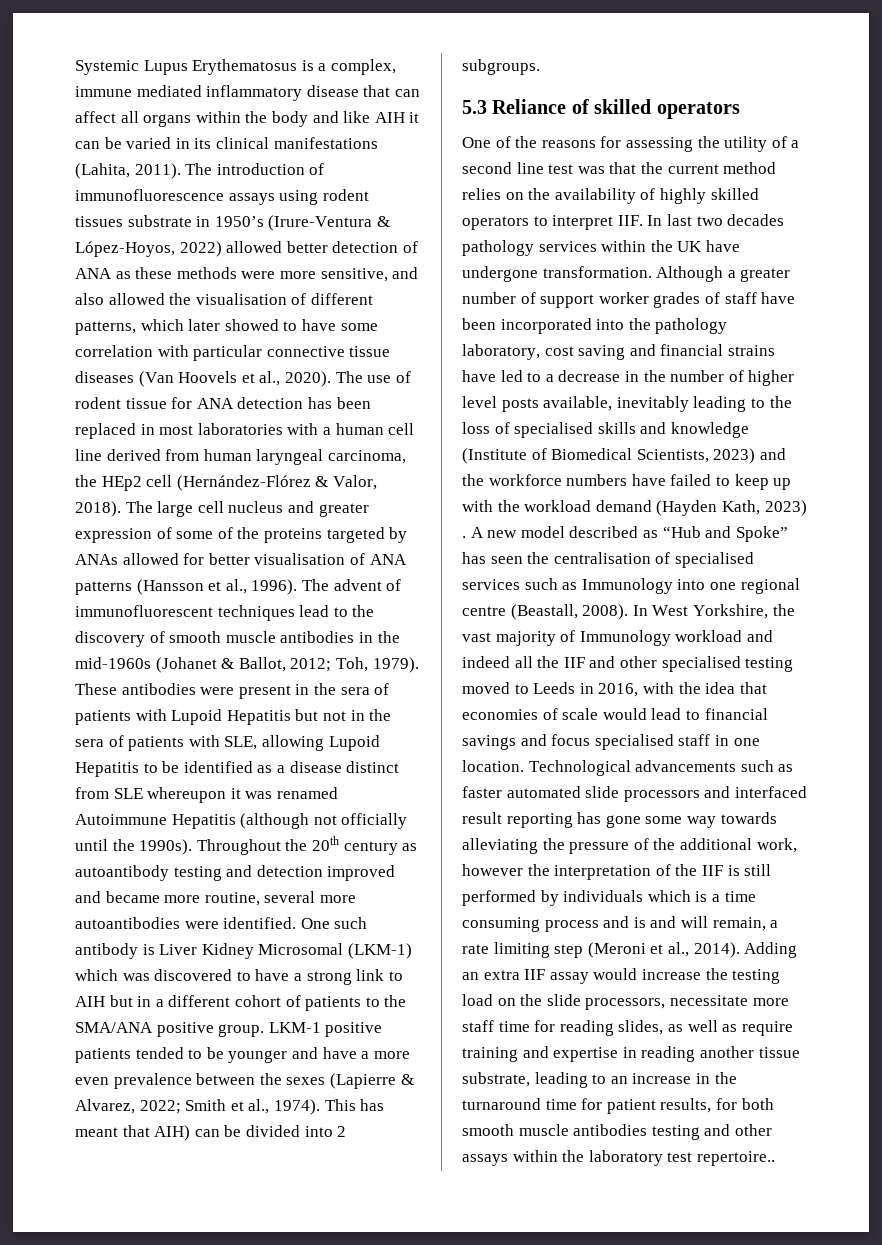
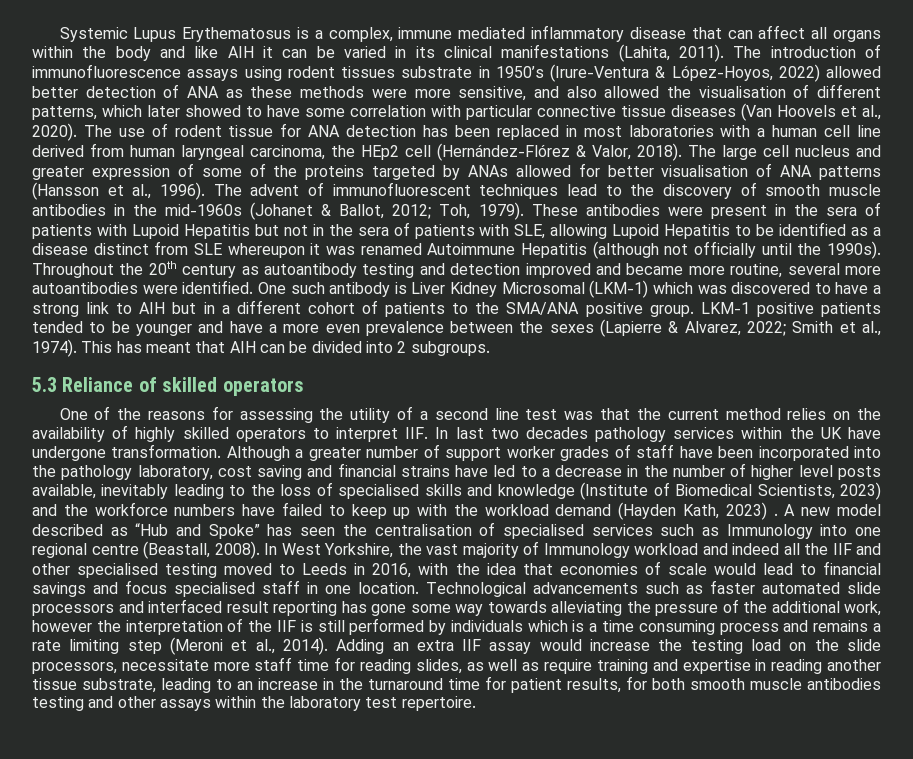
[154,1125,191,1141] AIH) -> [229,341,256,353] AIH
[633,916,766,931] is and will remain, -> [813,620,869,632] remains
[696,1151,775,1166] repertoire.. -> [401,696,476,711] repertoire.

